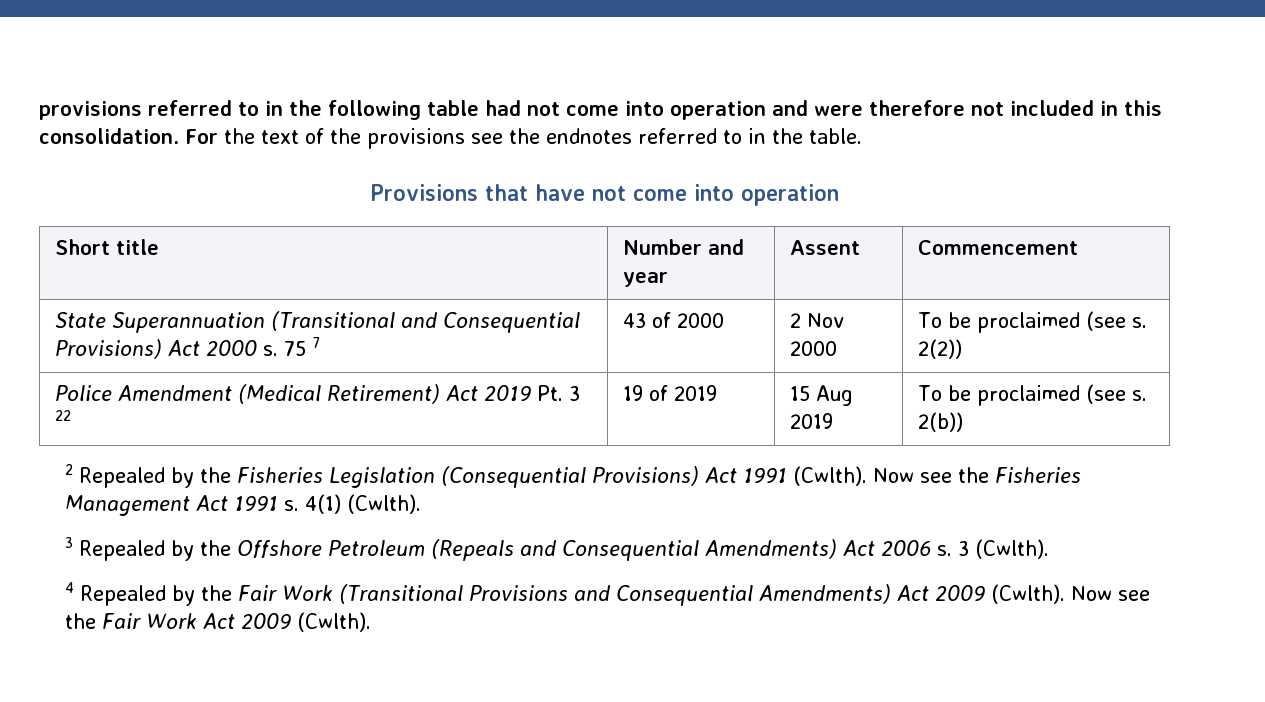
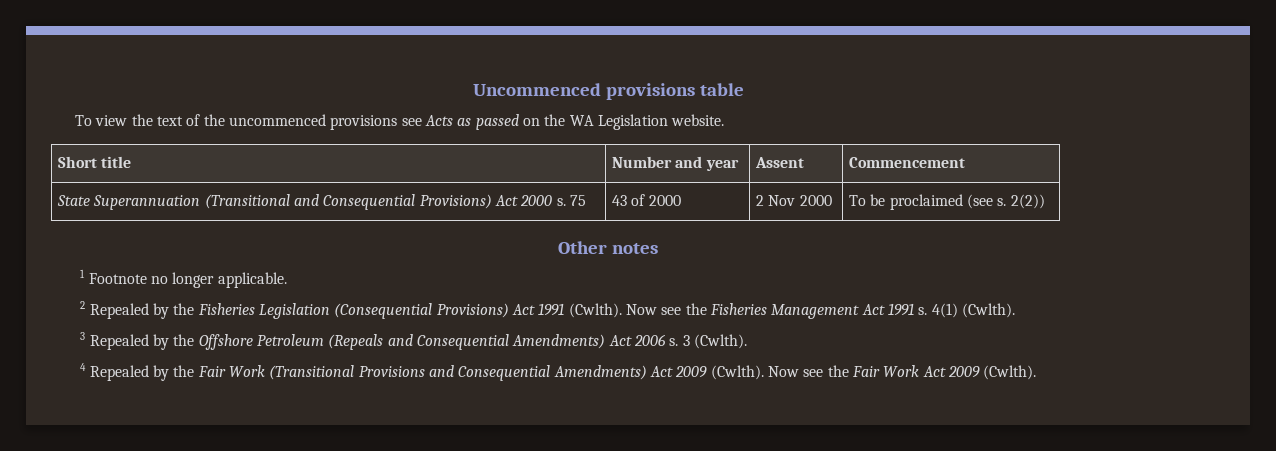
[39,100,1162,120] [39,128,218,144] provisions referred to in the following table had not come into operation and were therefore not included in this consolidation. For -> [472,83,744,100] [75,115,128,126] Uncommenced provisions table // To view
(361, 136) none -> [229,114,327,126] uncommenced
[508,128,862,144] [370,184,839,206] the endnotes referred to in the table. // Provisions that have not come into operation -> [424,114,725,130] Acts as passed on the WA Legislation website.
[311,337,320,348] 7 -> (587, 200) none
[54,384,580,404] [54,410,71,421] [622,385,717,401] [789,385,853,406] [789,413,833,429] [917,384,1147,406] [917,412,963,432] // Police Amendment (Medical Retirement) Act 2019 Pt. 3 22 | 19 of 2019 | 15 Aug 2019 | To be proclaimed (see s. 2(b)) -> [558,241,658,254] [80,269,287,288] // Other notes // 1 Footnote no longer applicable.

